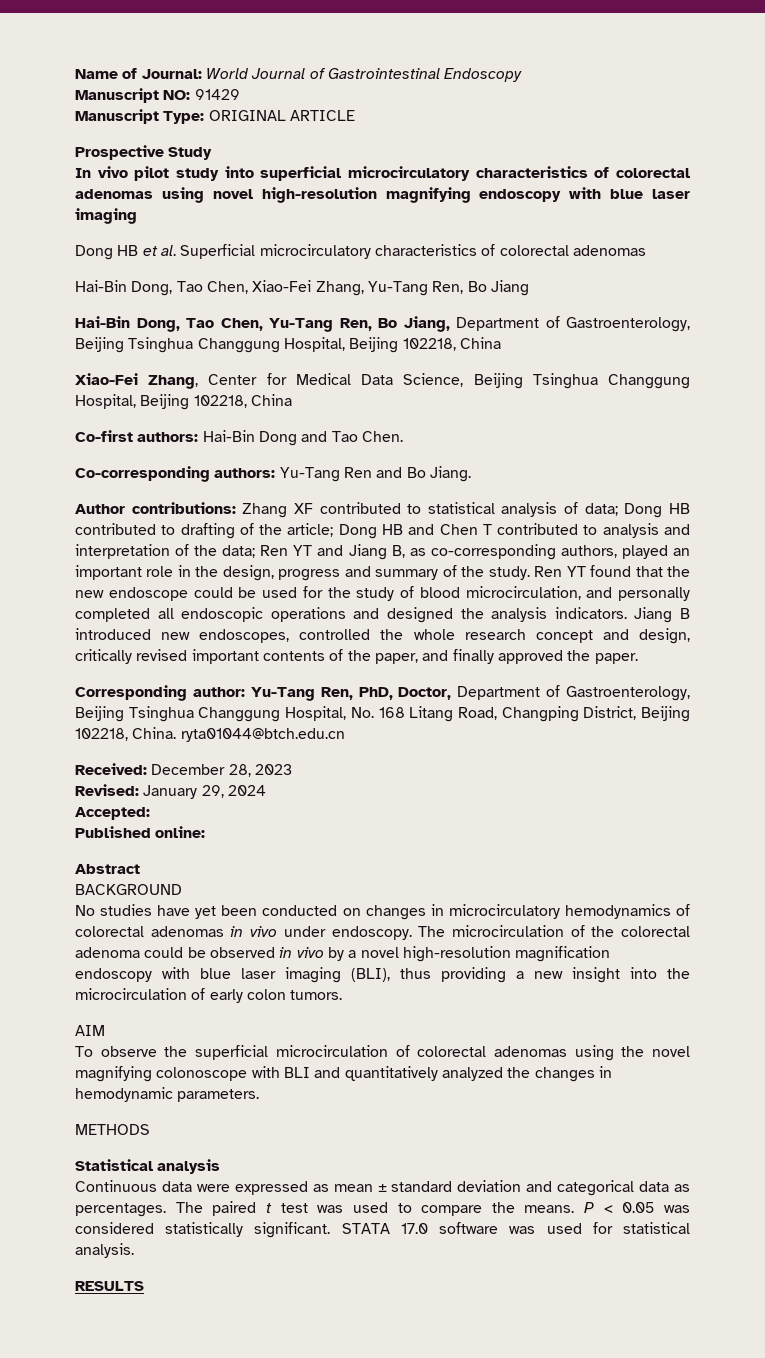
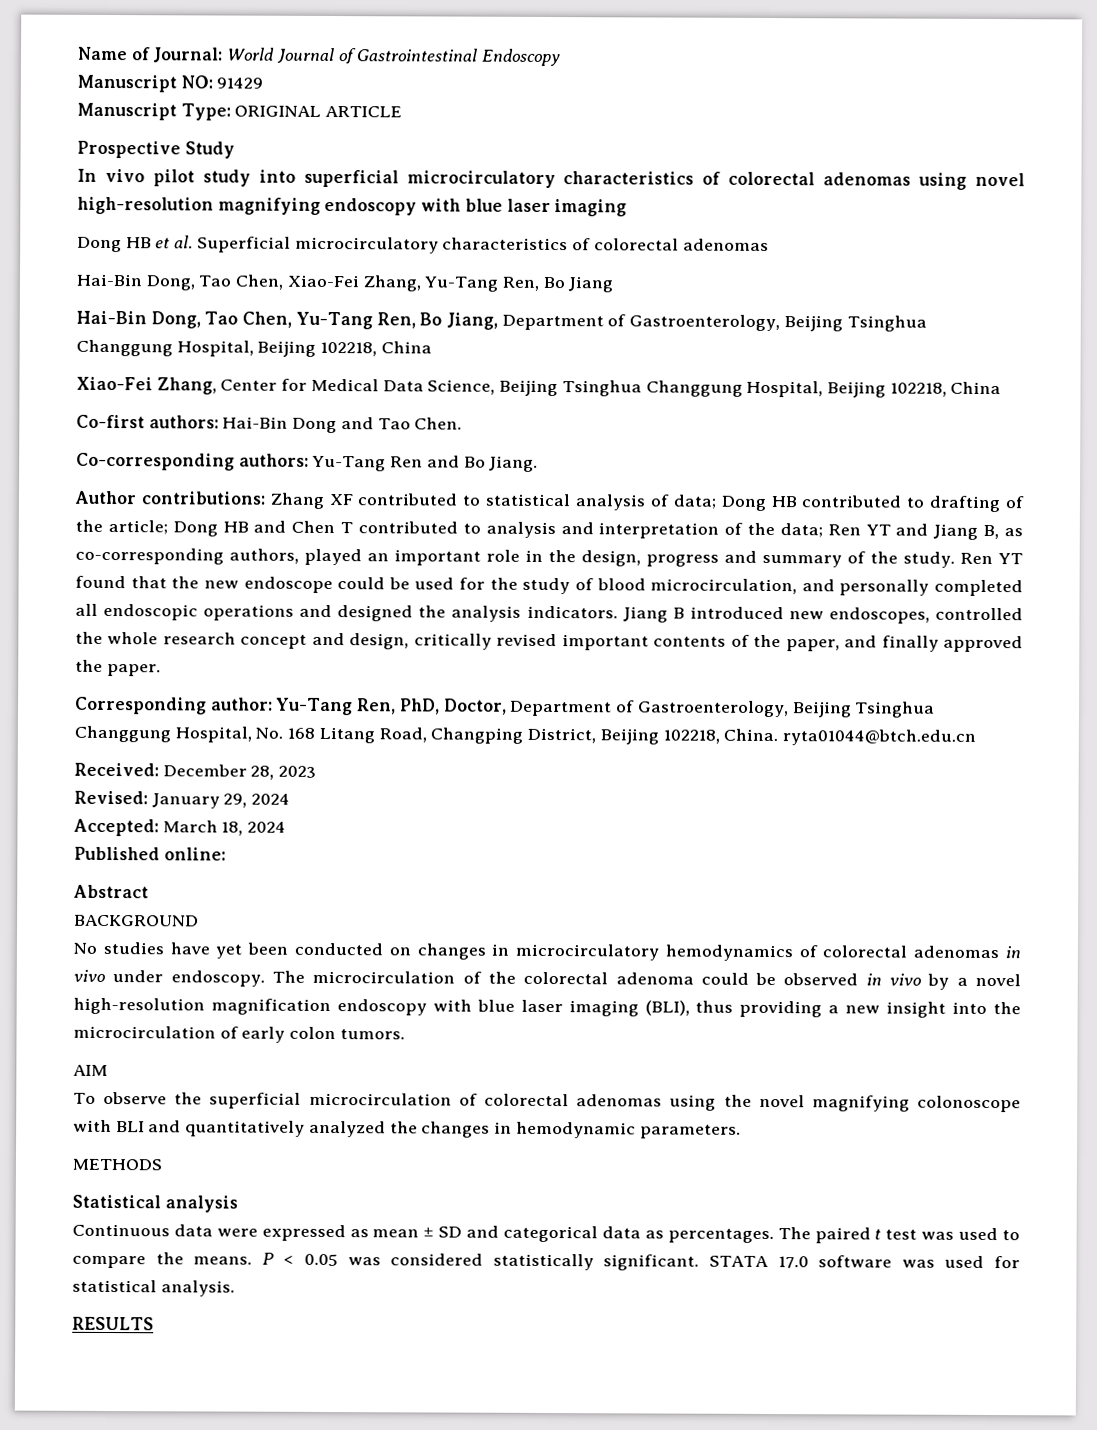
(150, 813) none -> [162,820,287,836] March 18, 2024
[391,1180,522,1192] standard deviation -> [438,1226,463,1238] SD

